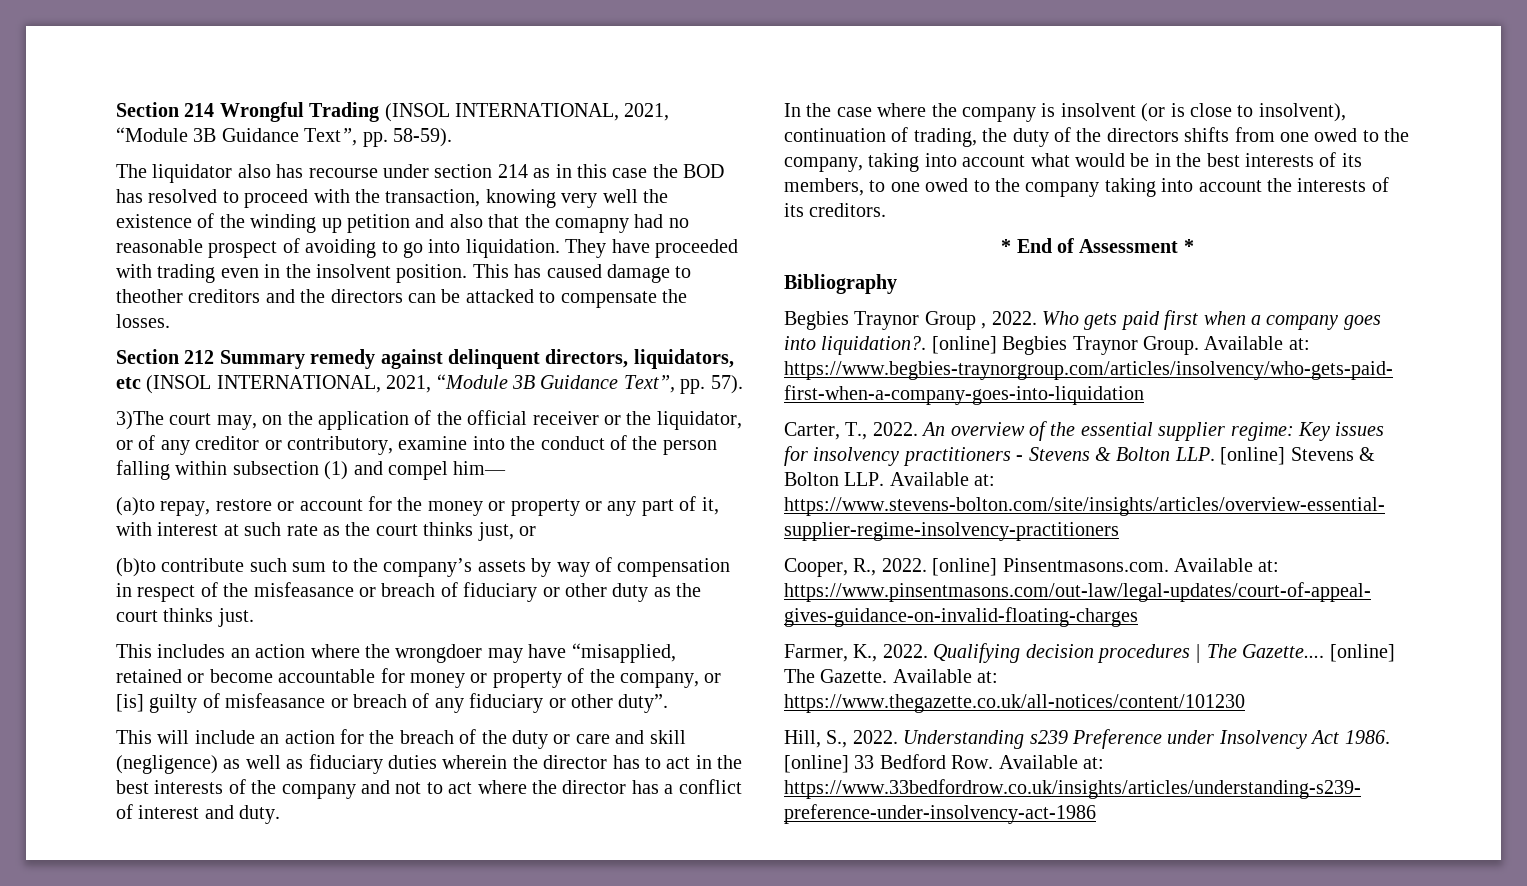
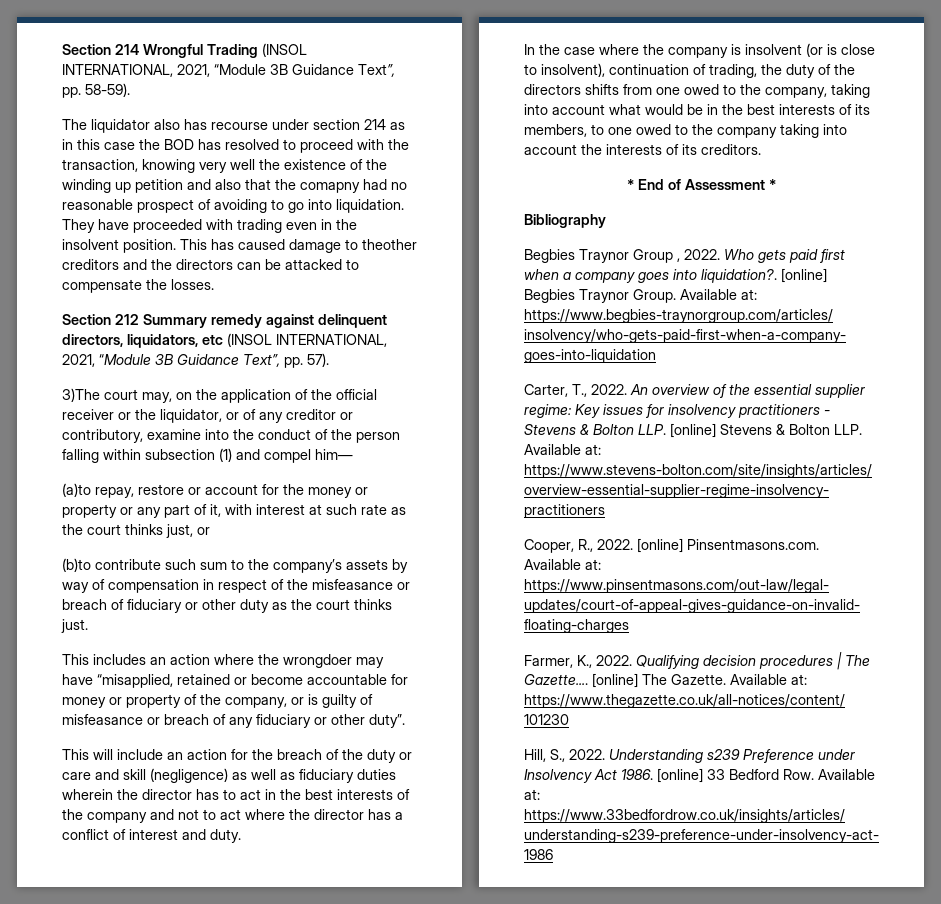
[116,694,144,712] [is] -> [308,694,318,705] is

